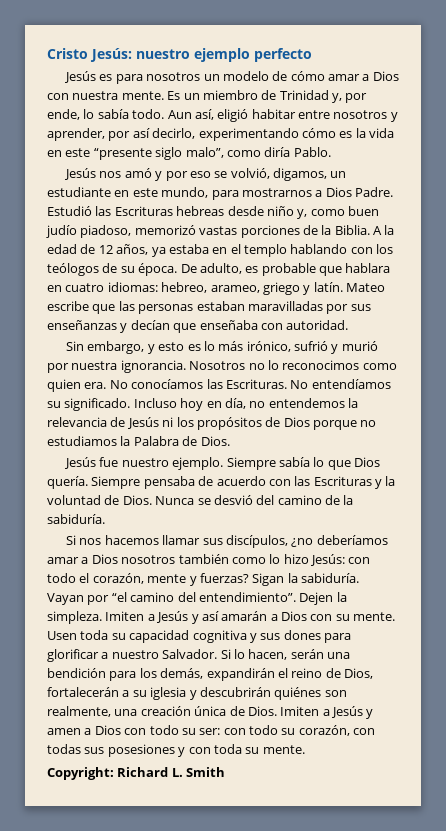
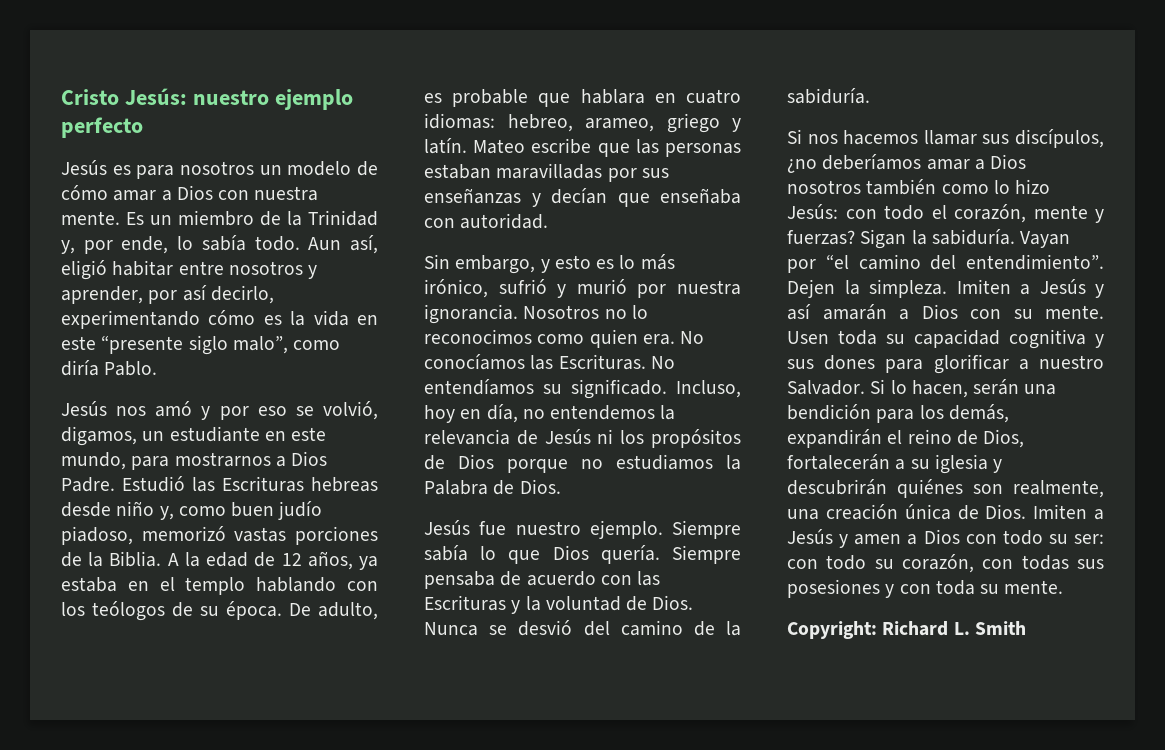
(277, 95) none -> [287,211,302,226] la
[133,398,177,408] Incluso -> [676,380,741,398] Incluso,

